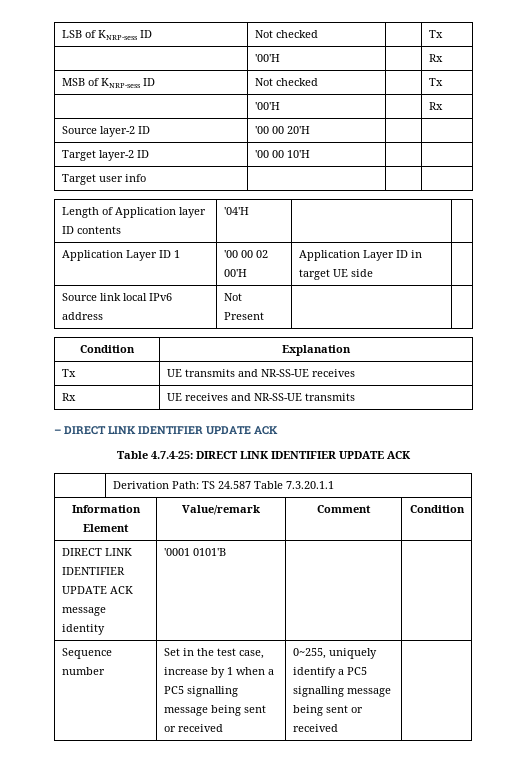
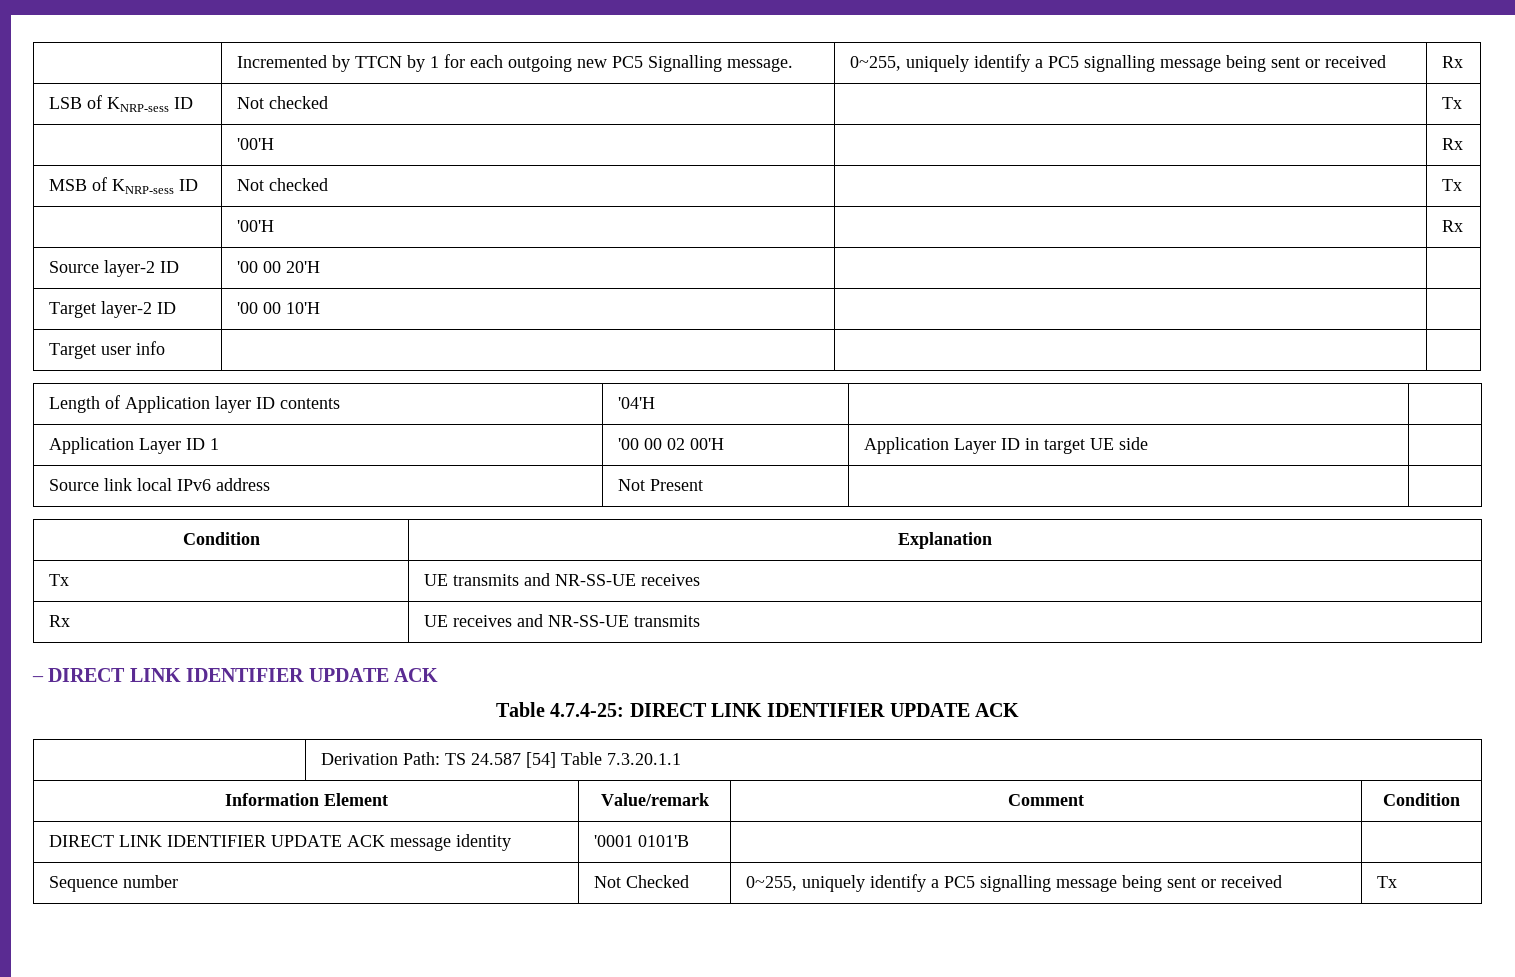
(61, 34) none -> [236,54,793,72] [849,54,1386,72] [1441,56,1463,68] | Incremented by TTCN by 1 for each outgoing new PC5 Signalling message. | 0~255, uniquely identify a PC5 signalling message being sent or received | Rx //
(251, 485) none -> [525,752,556,768] [54]
[163,648,264,659] [163,667,274,678] [163,686,238,697] [163,705,266,716] [163,724,223,732] Set in the test case, increase by 1 when a PC5 signalling message being sent or received -> [593,875,689,888] Not Checked
(338, 728) none -> [1376,876,1397,888] Tx

